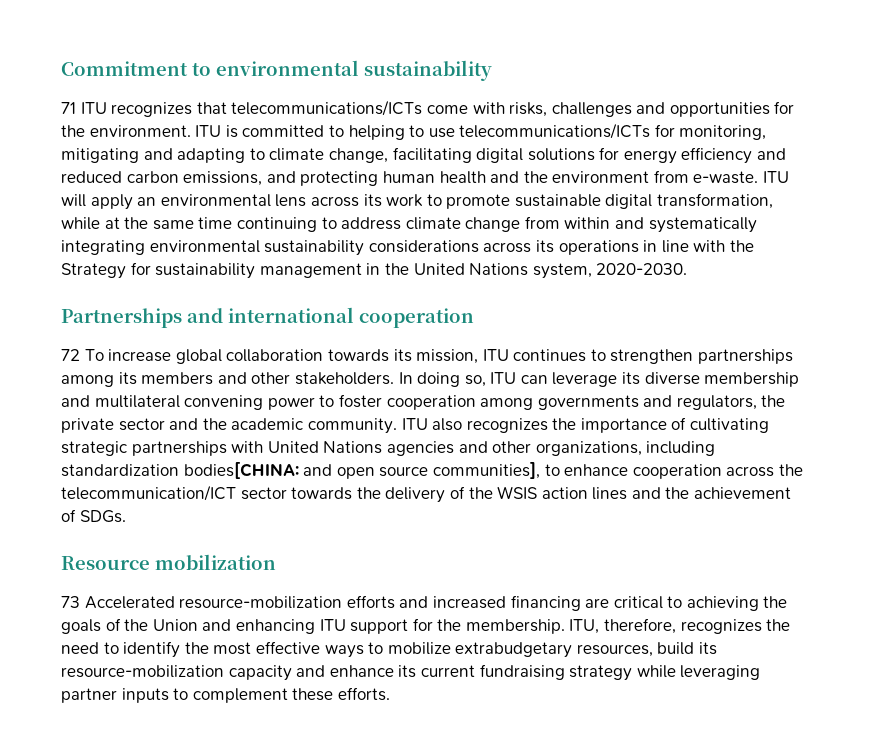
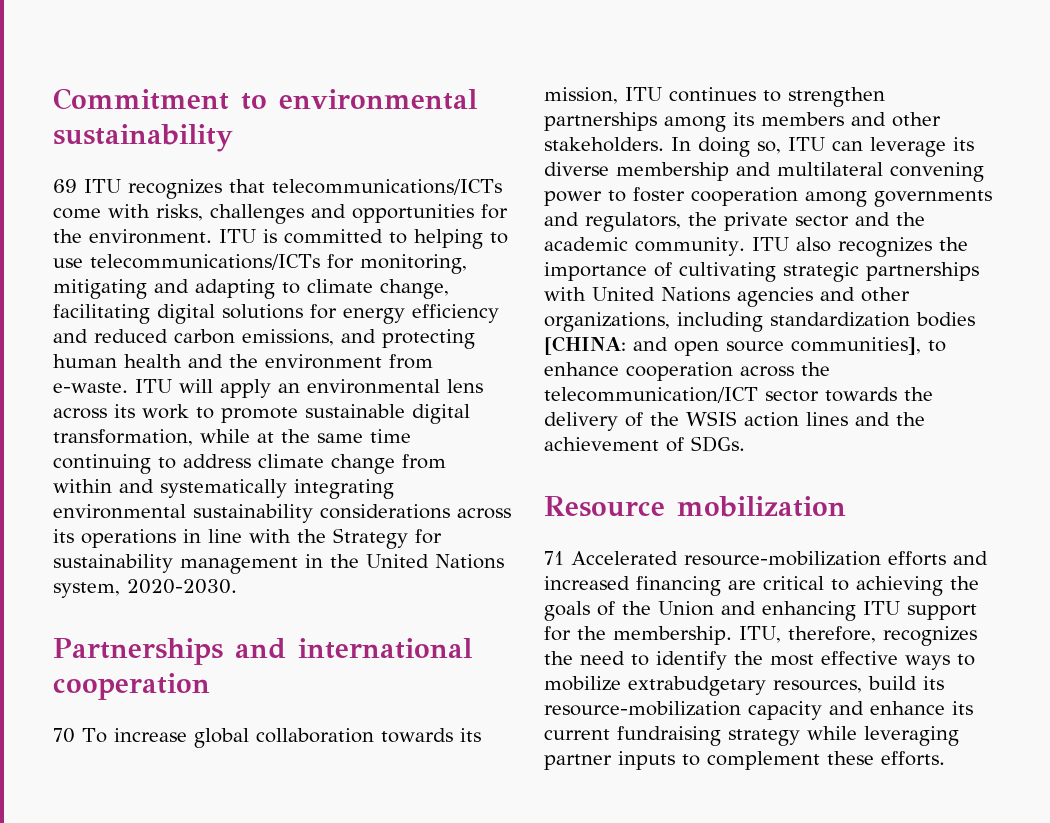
[61,102,76,114] 71 -> [53,179,77,193] 69
[61,349,80,361] 72 -> [53,728,75,743] 70
[183,462,299,479] bodies[CHINA: -> [916,312,975,327] [544,336,626,355] bodies [CHINA:
[61,596,80,608] 73 -> [544,551,564,565] 71

